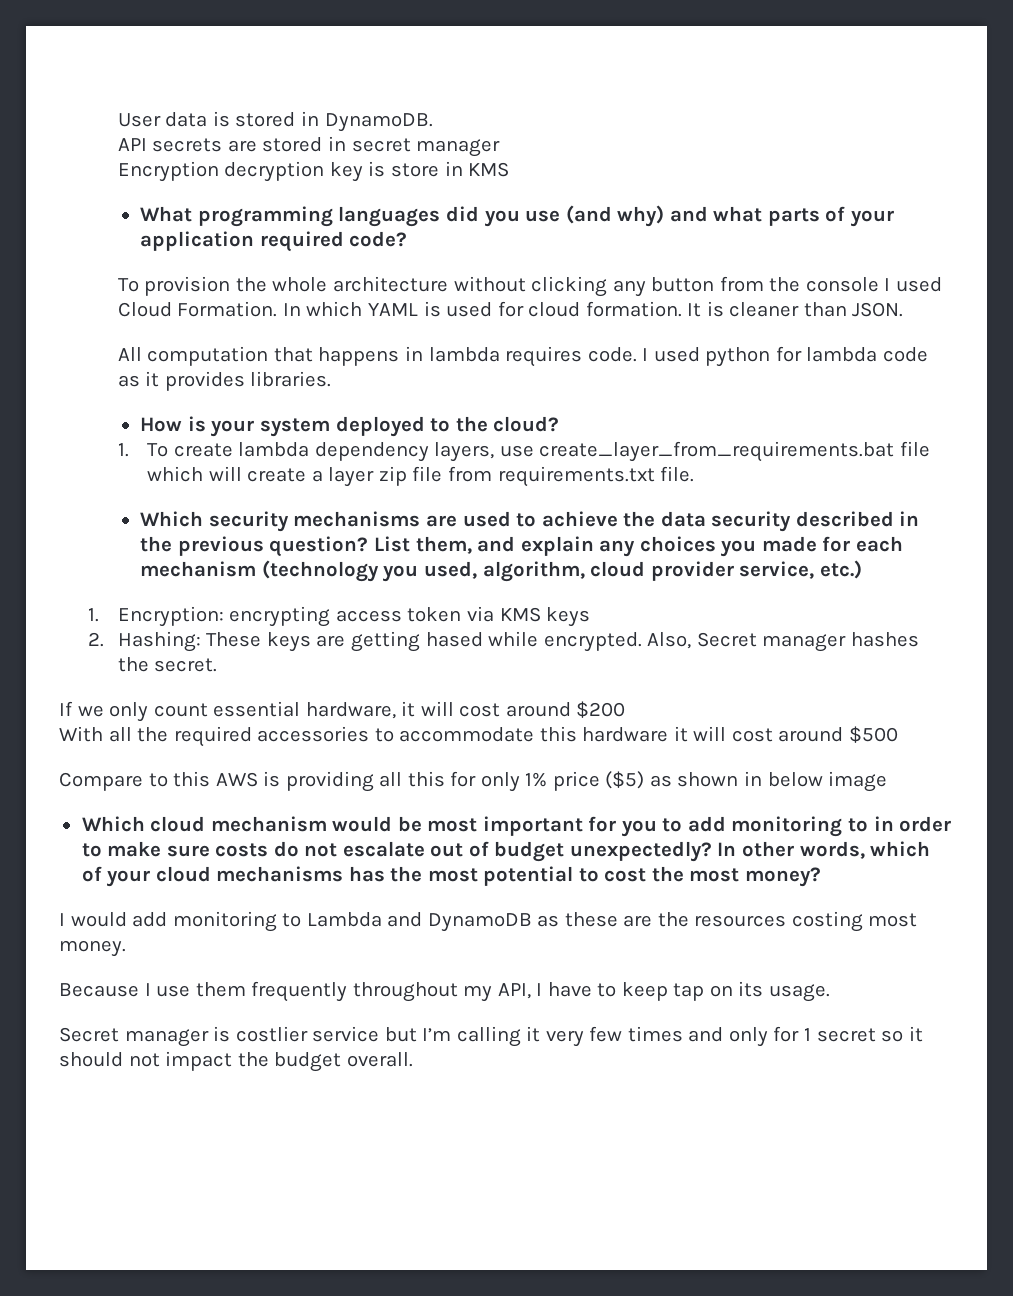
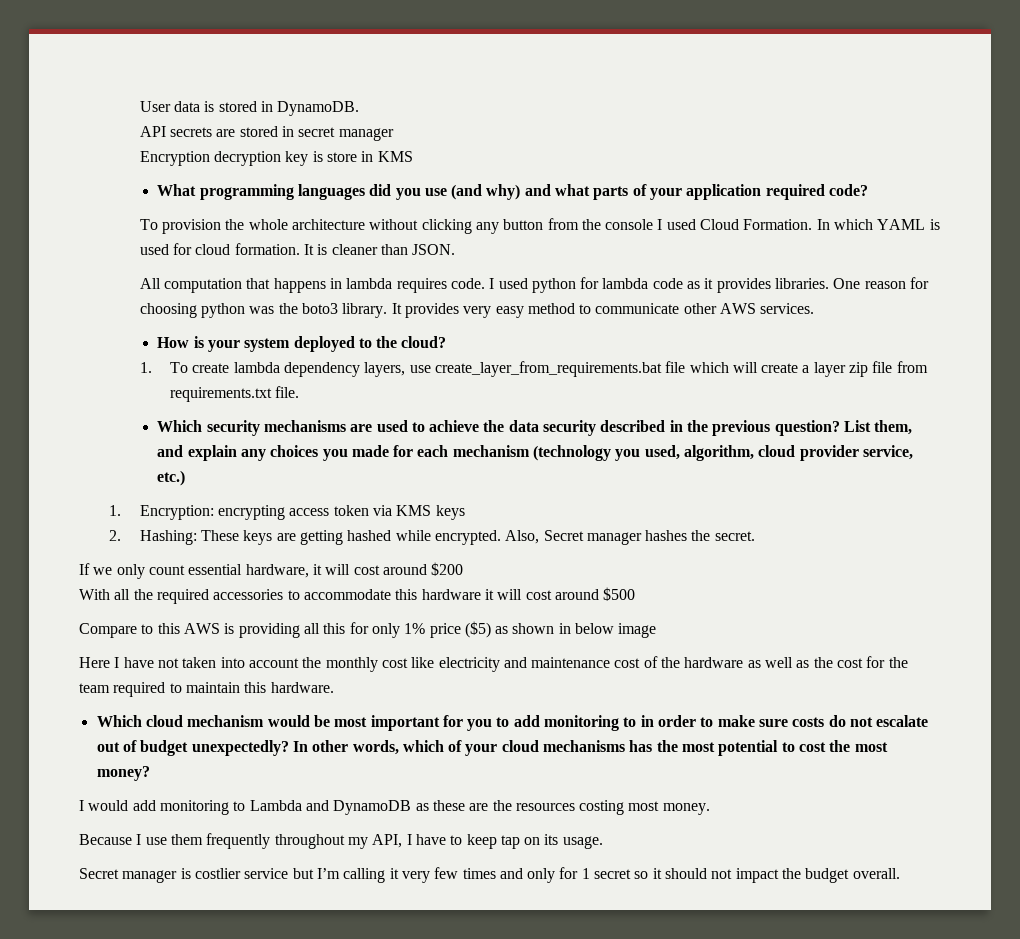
(332, 379) none -> [833,277,930,289] [139,303,815,318] One reason for choosing python was the boto3 library. It provides very easy method to communicate other AWS services.
[425,632,483,647] hased -> [347,530,392,541] hashed
(888, 781) none -> [79,656,908,672] [79,682,334,697] // Here I have not taken into account the monthly cost like electricity and maintenance cost of the hardware as well as the cost for the team required to maintain this hardware.

